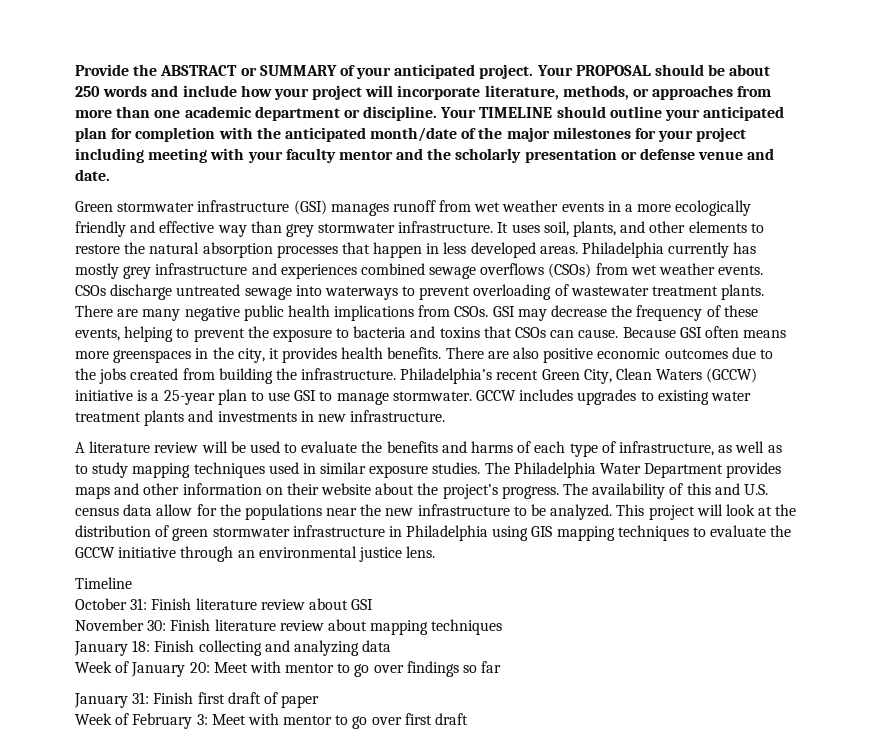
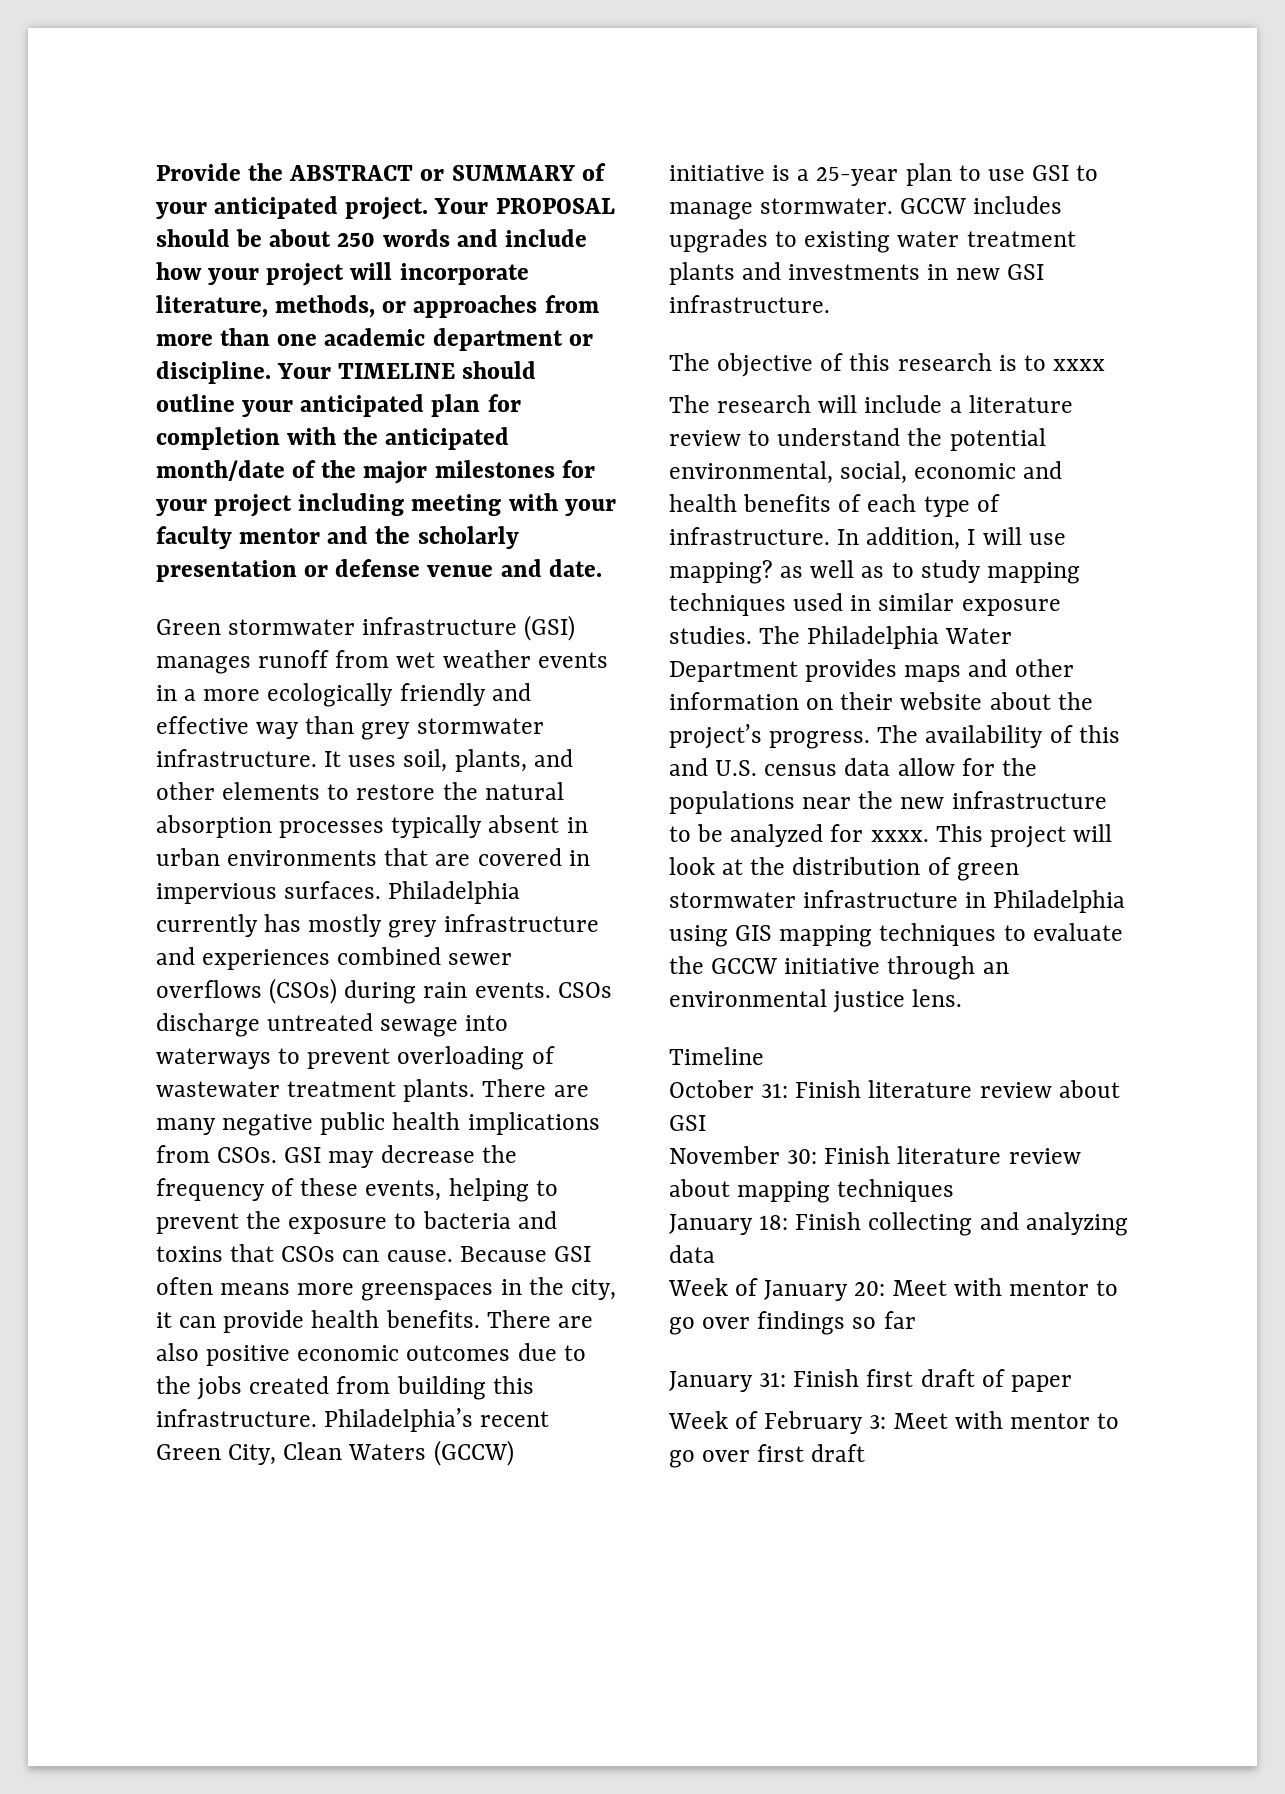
[341,242,578,258] that happen in less developed areas. -> [391,815,588,838] [156,848,590,866] [156,881,382,904] typically absent in urban environments that are covered in impervious surfaces.
[429,266,477,279] sewage -> [448,953,513,965] sewer
[595,263,716,275] from wet weather -> [344,980,468,1004] during rain
[282,347,338,363] provides -> [179,1310,305,1333] can provide
[275,368,297,380] the -> [492,1376,534,1394] this
(346, 418) none -> [1006,264,1044,280] GSI
[75,441,714,457] A literature review will be used to evaluate the benefits and harms of each type of infrastructure, -> [669,353,1106,377] [669,395,1073,413] [669,428,1046,451] [669,461,1063,484] [669,494,1000,517] [669,527,1066,550] [669,560,773,584] The objective of this research is to xxxx // The research will include a literature review to understand the potential environmental, social, economic and health benefits of each type of infrastructure. In addition, I will use mapping?
[550,504,613,520] analyzed. -> [730,824,929,847] analyzed for xxxx.

